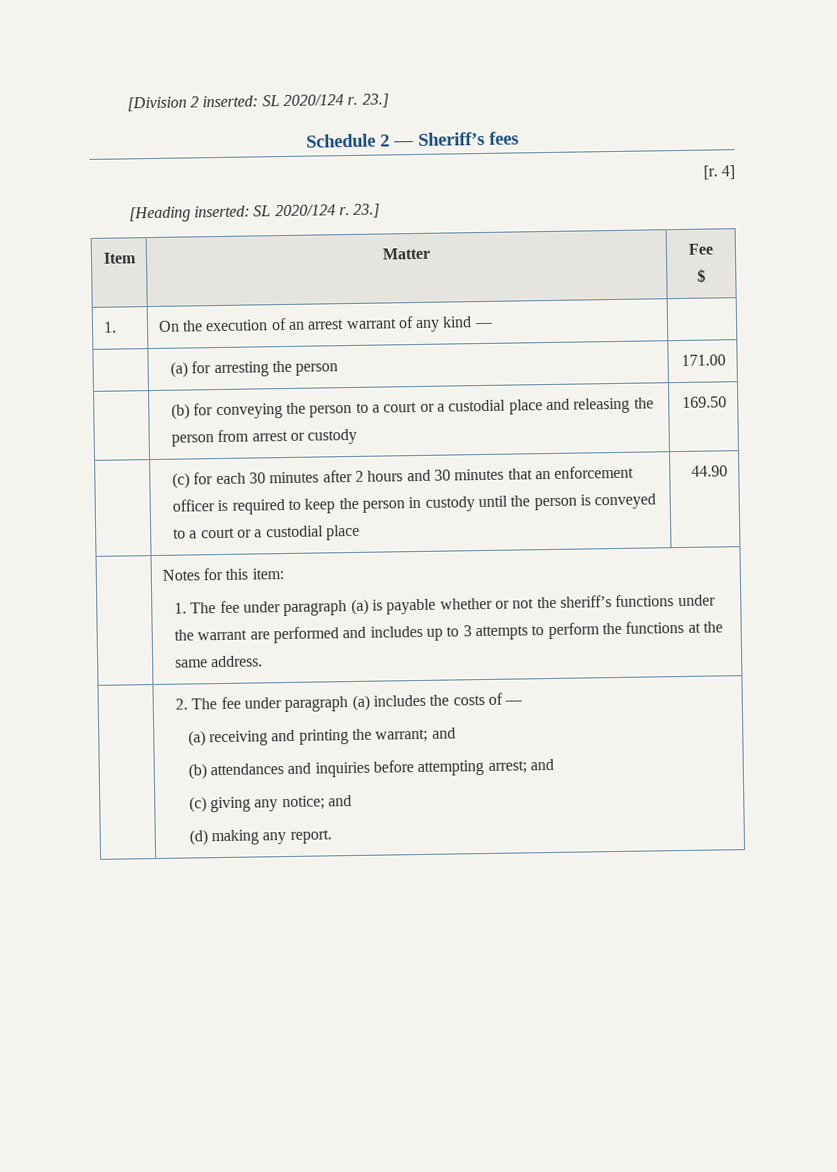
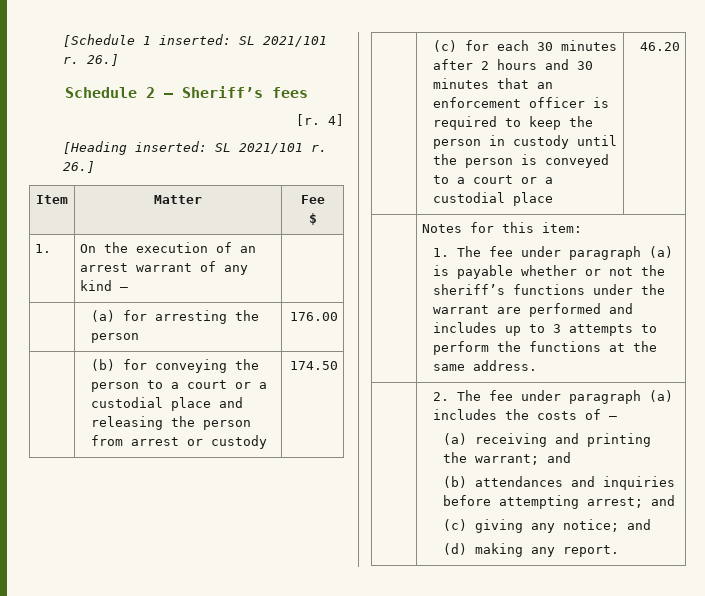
[126,93,389,112] [Division 2 inserted: SL 2020/124 r. 23.] -> [63,34,328,47] [63,54,120,66] [Schedule 1 inserted: SL 2021/101 r. 26.]
[274,203,381,218] 2020/124 r. 23.] -> [239,143,328,154] [63,161,96,173] 2021/101 r. 26.]
[681,354,727,366] 171.00 -> [289,312,338,321] 176.00
[682,396,728,408] 169.50 -> [289,361,338,370] 174.50
[691,465,729,477] 44.90 -> [639,42,680,51] 46.20

